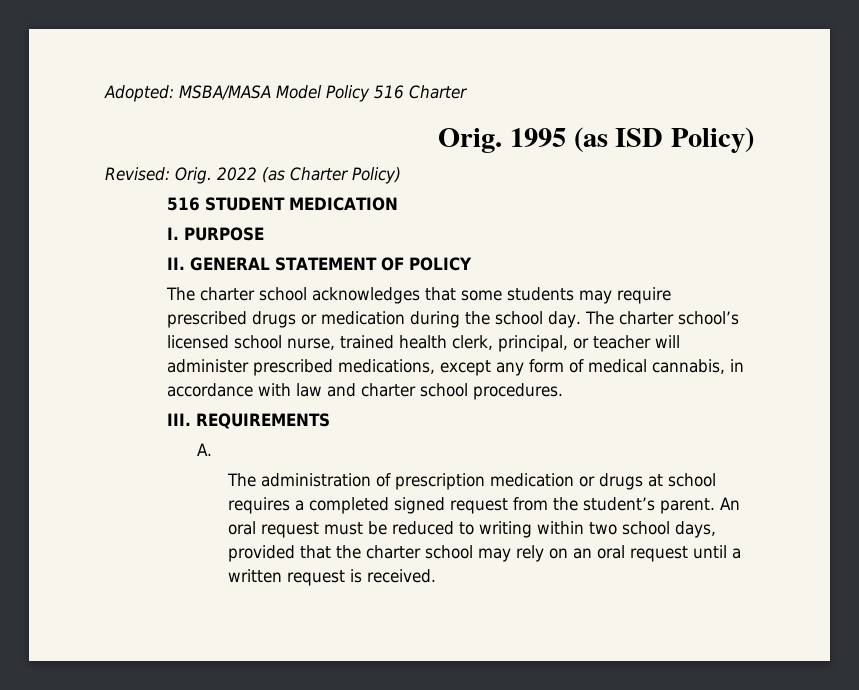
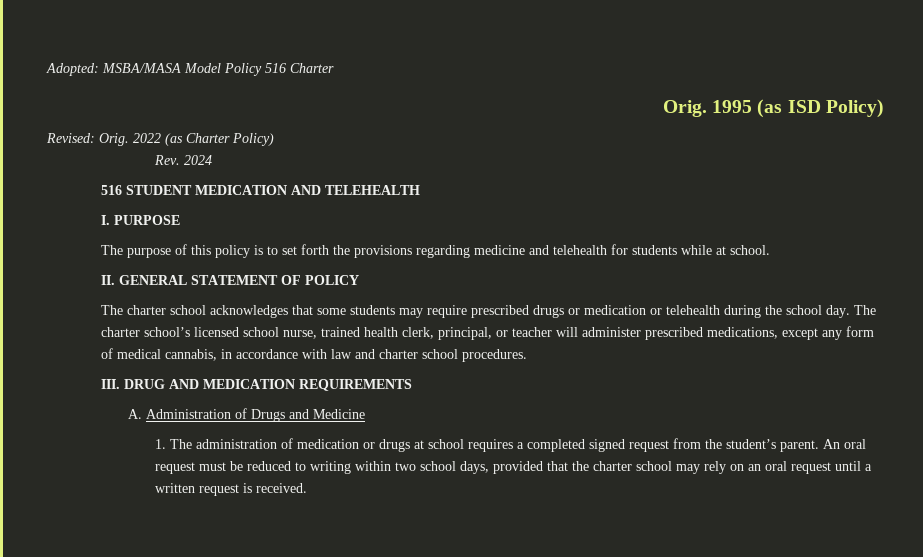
(401, 175) none -> [153,155,212,165] // Rev. 2024
(398, 204) none -> [290,185,420,195] AND TELEHEALTH
(264, 234) none -> [100,244,770,258] // The purpose of this policy is to set forth the provisions regarding medicine and telehealth for students while at school.
(405, 318) none -> [649,305,720,315] or telehealth
(191, 419) none -> [123,379,295,389] DRUG AND MEDICATION
(213, 449) // -> [145,408,365,422] [154,439,166,449] Administration of Drugs and Medicine // 1.
[395,473,486,490] prescription -> (293, 443) none

